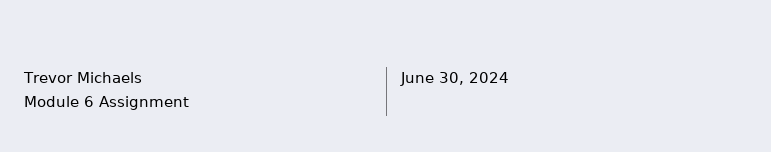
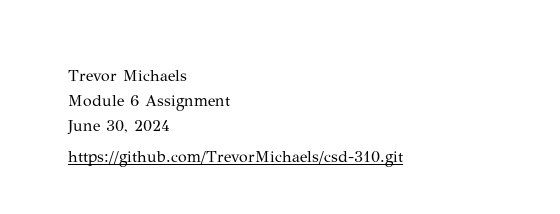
(509, 77) none -> [68,151,403,167] // https://github.com/TrevorMichaels/csd-310.git

